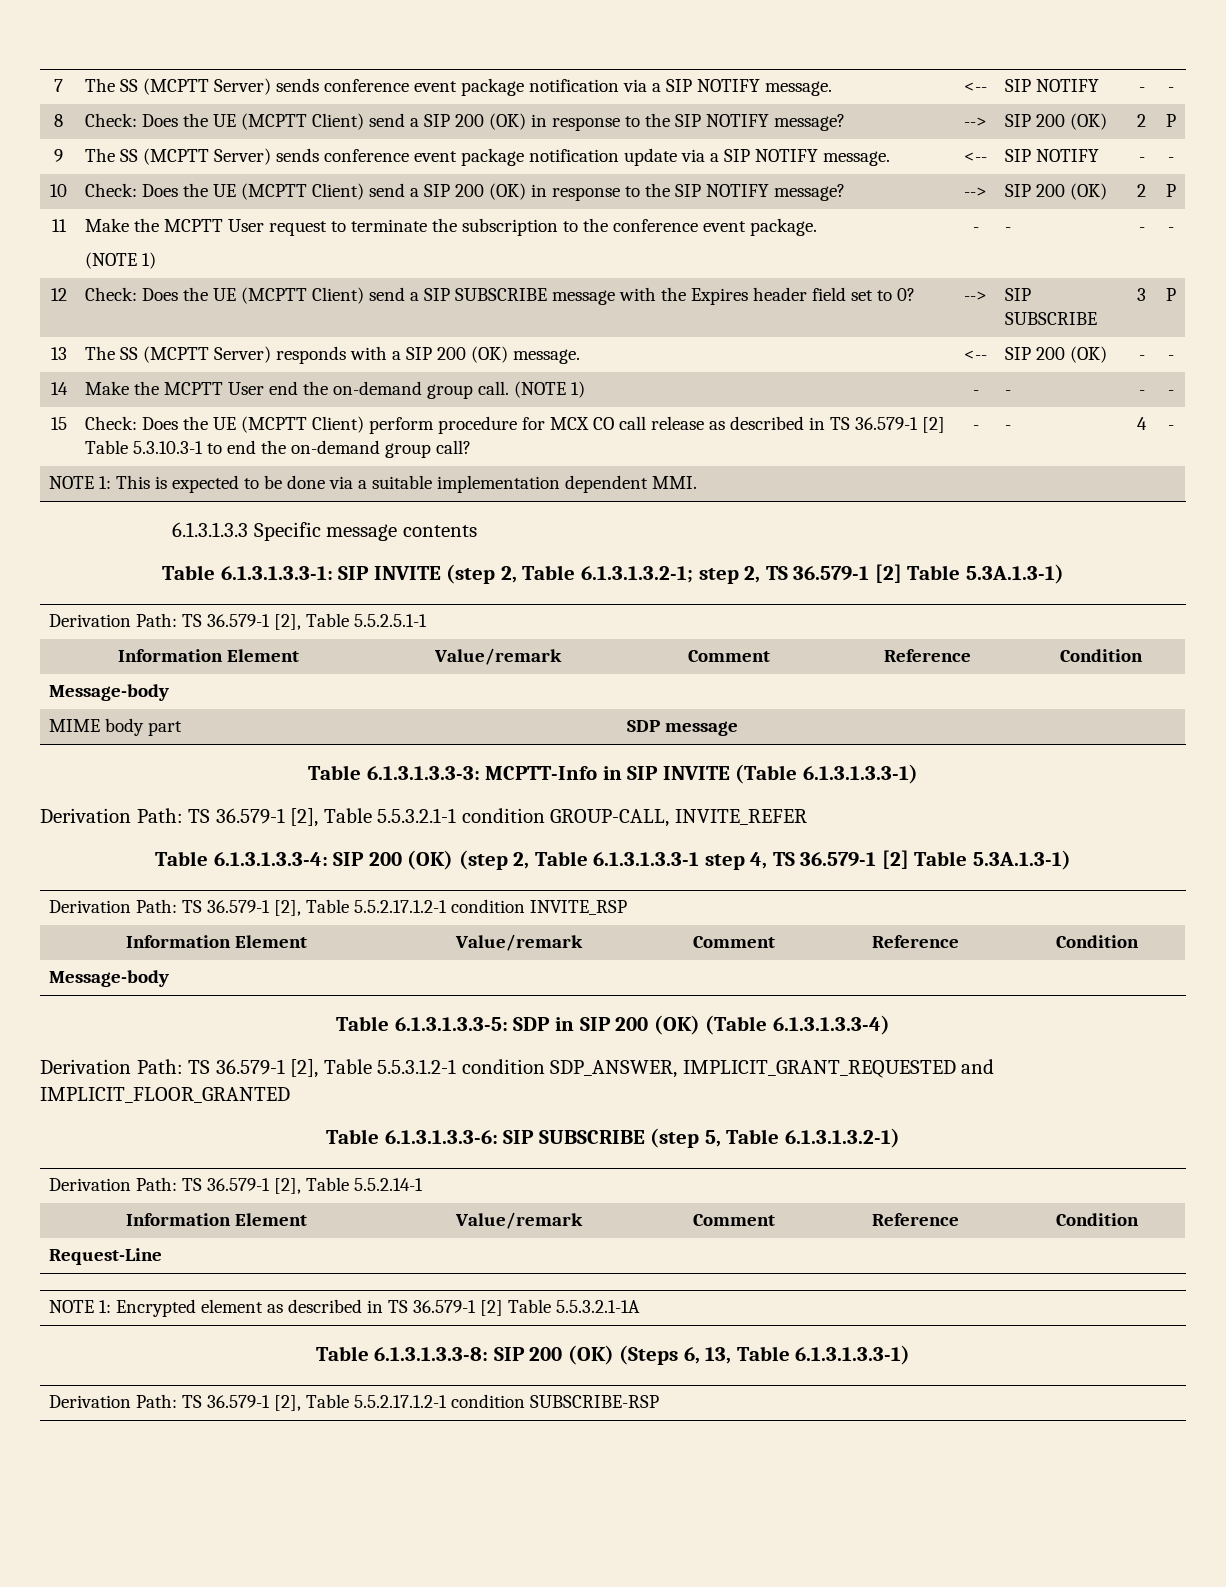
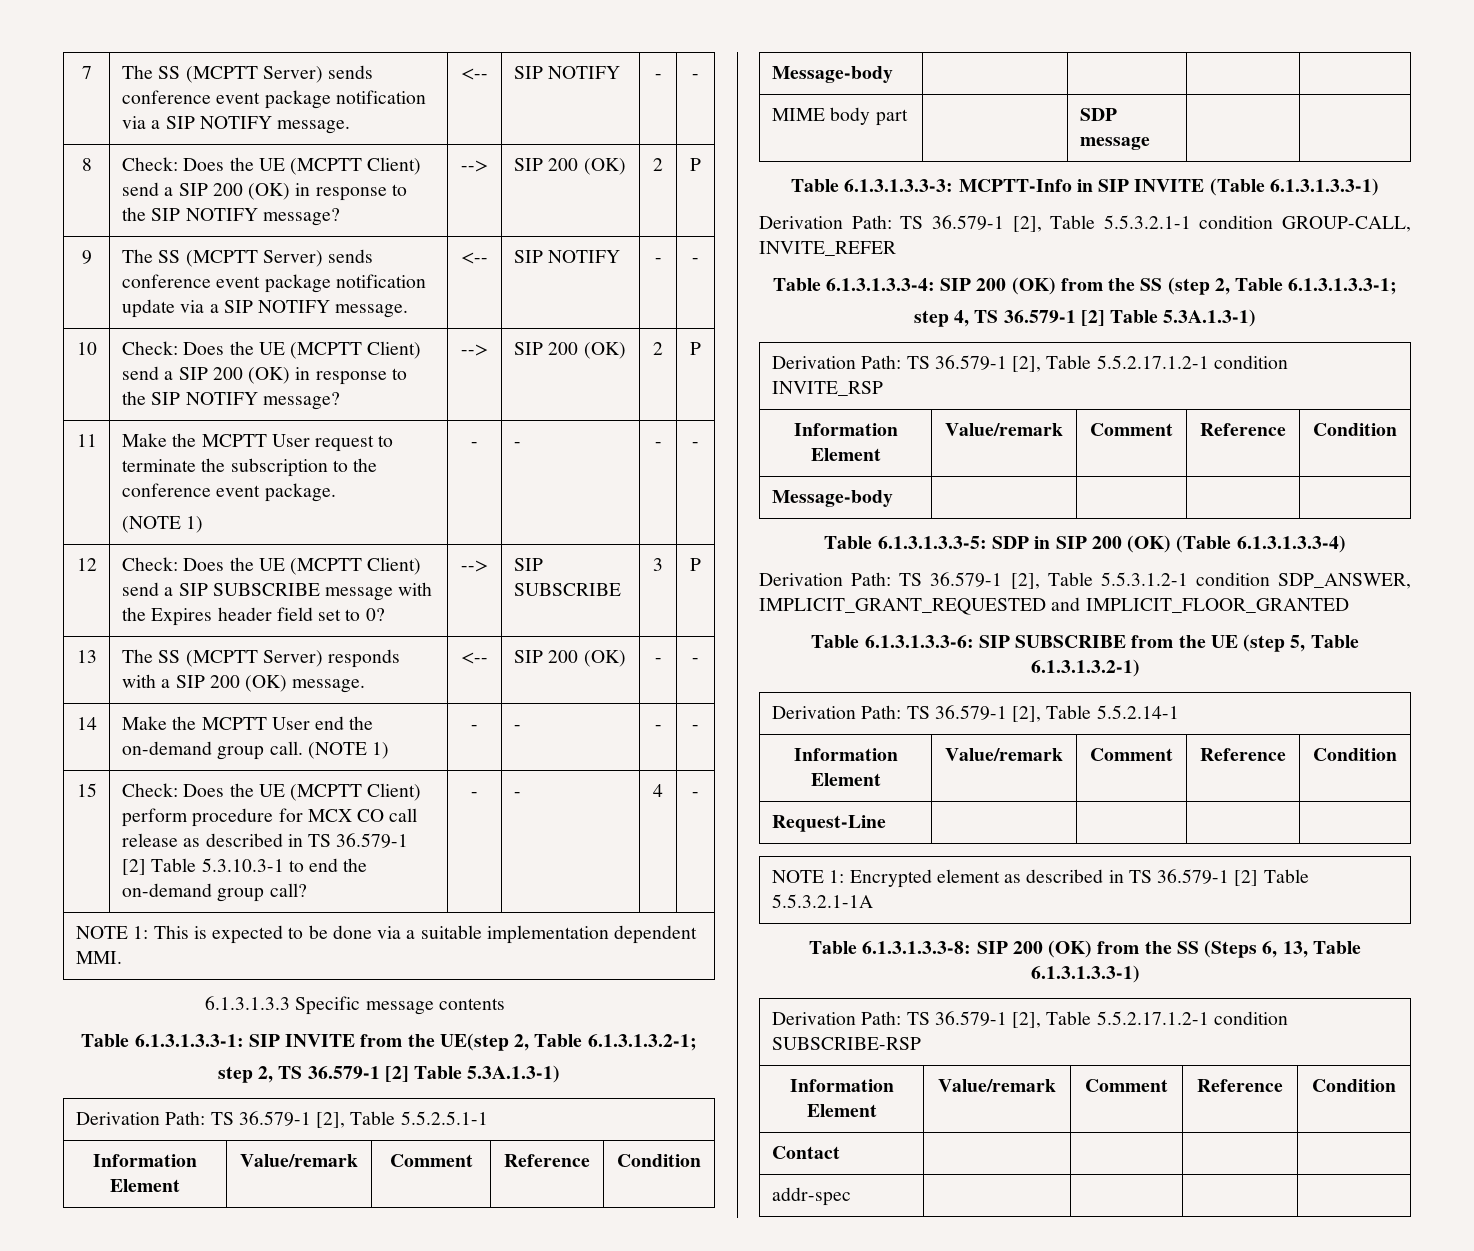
[446,564,496,584] (step -> [360,1033,509,1051] from the UE(step
(694, 574) none -> (697, 1042) //
[458,850,700,870] (step 2, Table 6.1.3.1.3.3-1 -> [1060,277,1398,295] from the SS (step 2, Table 6.1.3.1.3.3-1; //
(645, 1137) none -> [1131,635,1238,648] from the UE
(614, 1355) none -> [1097,941,1199,954] from the SS
(660, 1401) none -> [789,1079,894,1092] [806,1104,877,1117] [938,1079,1056,1092] [1085,1079,1168,1092] [1197,1079,1283,1092] [1312,1079,1396,1092] [771,1146,840,1159] [771,1187,851,1206] // Information Element | Value/remark | Comment | Reference | Condition // Contact | | | | // addr-spec | | | |

